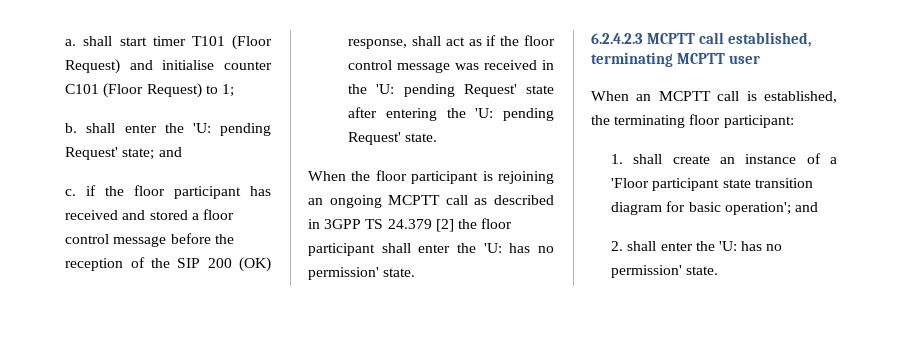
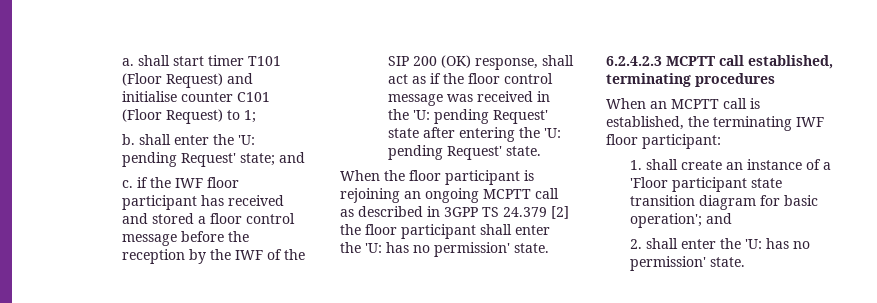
(125, 191) none -> [174,178,203,188] IWF
(124, 264) none -> [188,249,263,264] by the IWF
[677,53,761,64] MCPTT user -> [695,73,775,87] procedures
(686, 121) none -> [796,117,824,127] IWF

